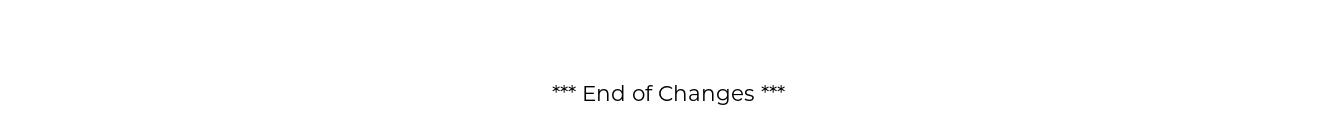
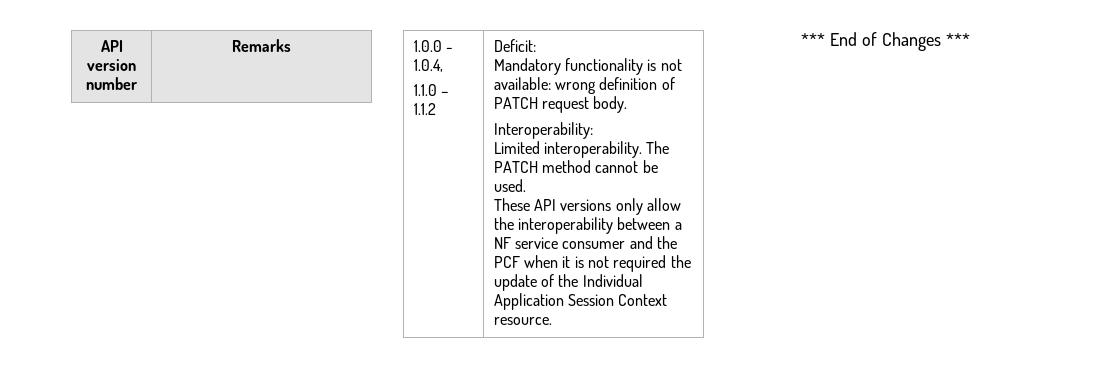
(552, 93) none -> [100,40,123,52] [87,59,136,71] [86,77,137,90] [232,39,291,52] [413,40,453,52] [413,59,443,72] [413,84,449,96] [413,103,436,115] [493,39,536,52] [493,58,682,75] [493,77,675,94] [493,96,628,113] [493,122,593,139] [493,141,670,158] [493,160,658,173] [493,179,526,192] [493,198,681,215] [493,217,682,234] [493,236,677,249] [493,255,691,272] [493,274,643,291] [493,293,668,310] [493,317,552,325] API version number | Remarks // 1.0.0 - 1.0.4, // 1.1.0 – 1.1.2 | Deficit: // Mandatory functionality is not available: wrong definition of PATCH request body. // Interoperability: // Limited interoperability. The PATCH method cannot be used. // These API versions only allow the interoperability between a NF service consumer and the PCF when it is not required the update of the Individual Application Session Context resource. //

